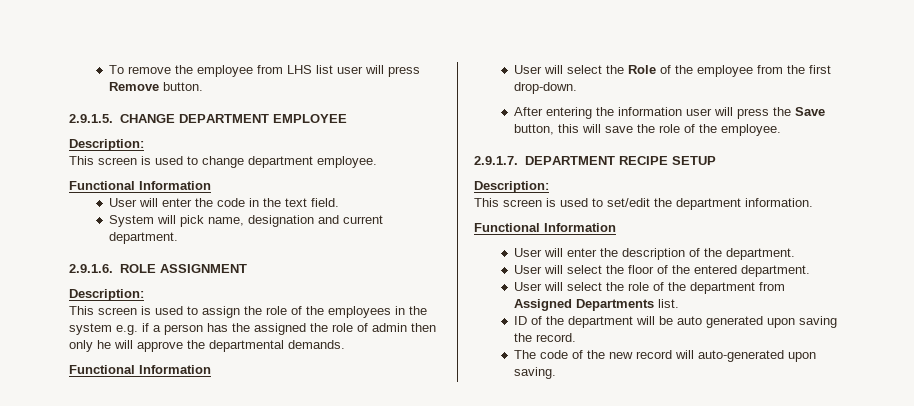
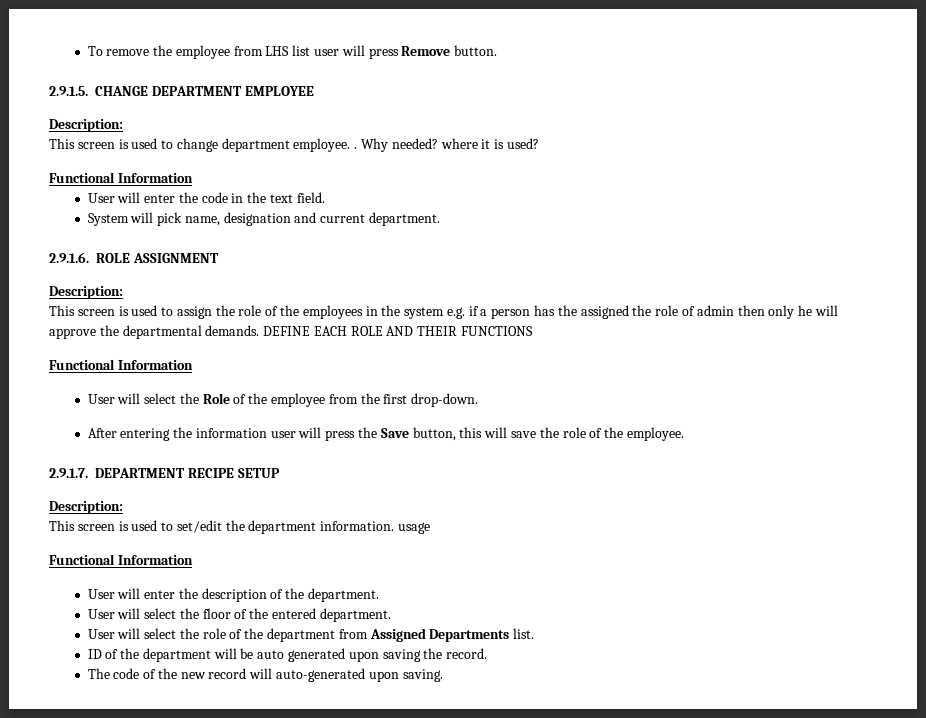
(377, 162) none -> [354,138,539,152] . Why needed? where it is used?
(345, 344) none -> [263,326,534,336] DEFINE EACH ROLE AND THEIR FUNCTIONS
(813, 202) none -> [398,522,431,534] usage

